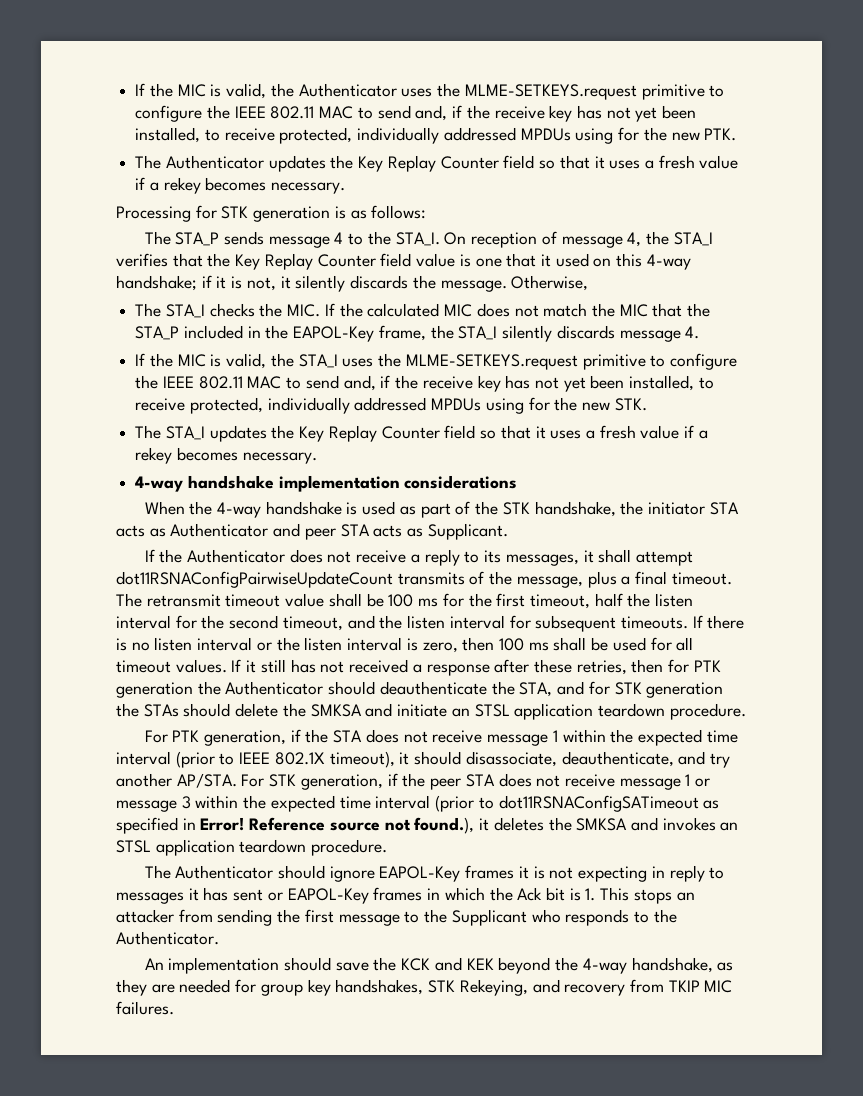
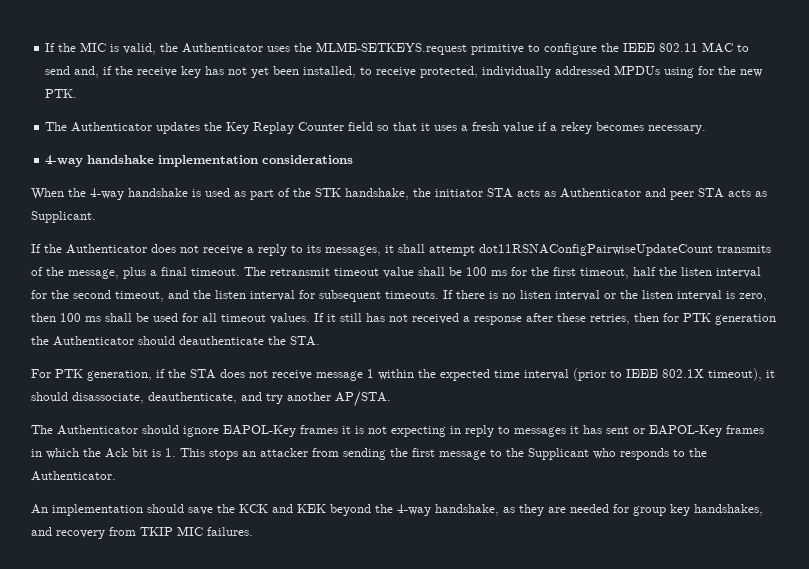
[116,205,427,222] [144,231,713,248] [116,253,691,270] [116,275,589,292] [135,303,711,318] [135,325,700,342] [135,353,737,370] [135,375,714,392] [135,397,647,414] [135,425,708,442] [135,447,317,464] // Processing for STK generation is as follows: // The STA_P sends message 4 to the STA_I. On reception of message 4, the STA_I verifies that the Key Replay Counter field value is one that it used on this 4-way handshake; if it is not, it silently discards the message. Otherwise, // The STA_I checks the MIC. If the calculated MIC does not match the MIC that the STA_P included in the EAPOL-Key frame, the STA_I silently discards message 4. // If the MIC is valid, the STA_I uses the MLME-SETKEYS.request primitive to configure the IEEE 802.11 MAC to send and, if the receive key has not yet been installed, to receive protected, individually addressed MPDUs using for the new STK. // The STA_I updates the Key Replay Counter field so that it uses a fresh value if a rekey becomes necessary. -> (707, 129) none
[519,681,724,698] [116,703,746,720] STA, and for STK generation the STAs should delete the SMKSA and initiate an STSL application teardown procedure. -> [290,336,320,346] STA.
[241,773,711,790] [116,795,720,812] [116,817,739,834] [116,839,388,856] For STK generation, if the peer STA does not receive message 1 or message 3 within the expected time interval (prior to dot11RSNAConfigSATimeout as specified in Error! Reference source not found.), it deletes the SMKSA and invokes an STSL application teardown procedure. -> (391, 399) none
[428,979,528,996] STK Rekeying, -> (763, 510) none

